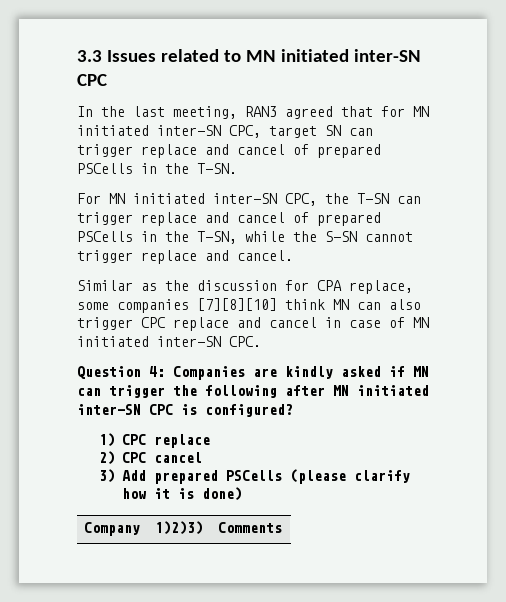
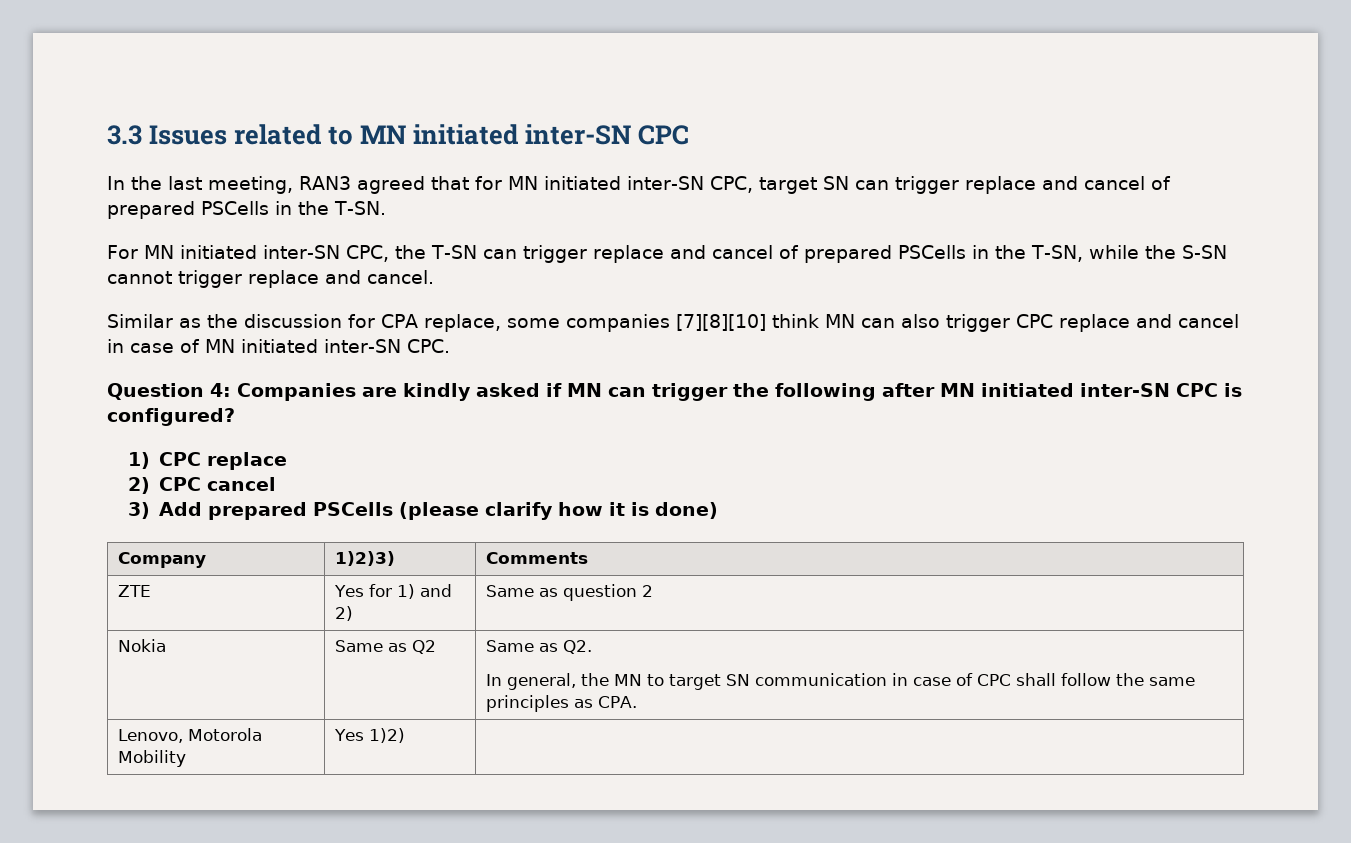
(283, 527) none -> [118,585,152,597] [334,584,453,599] [335,606,354,621] [486,584,654,601] [118,639,167,652] [335,640,437,654] [486,640,593,654] [486,673,1196,690] [486,695,638,712] [118,728,263,743] [118,750,187,767] [334,728,406,743] // ZTE | Yes for 1) and 2) | Same as question 2 // Nokia | Same as Q2 | Same as Q2. // In general, the MN to target SN communication in case of CPC shall follow the same principles as CPA. // Lenovo, Motorola Mobility | Yes 1)2) |

